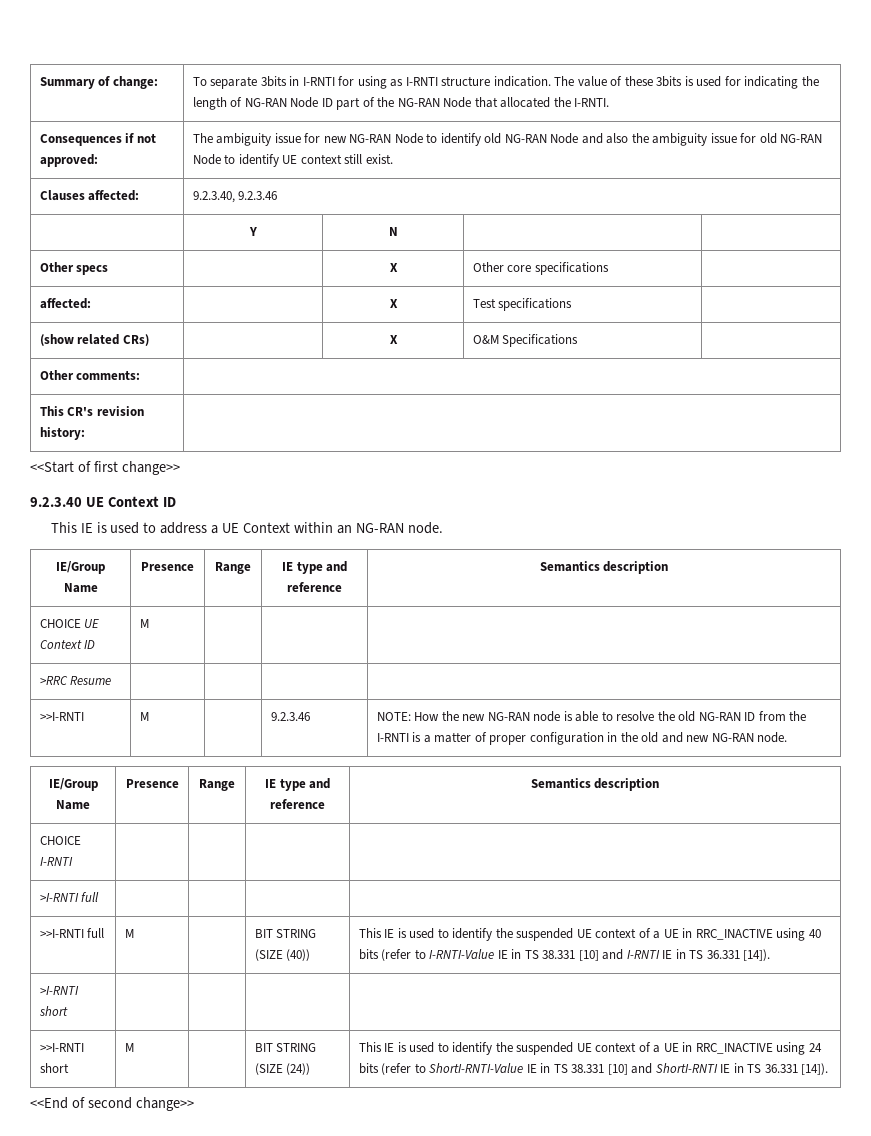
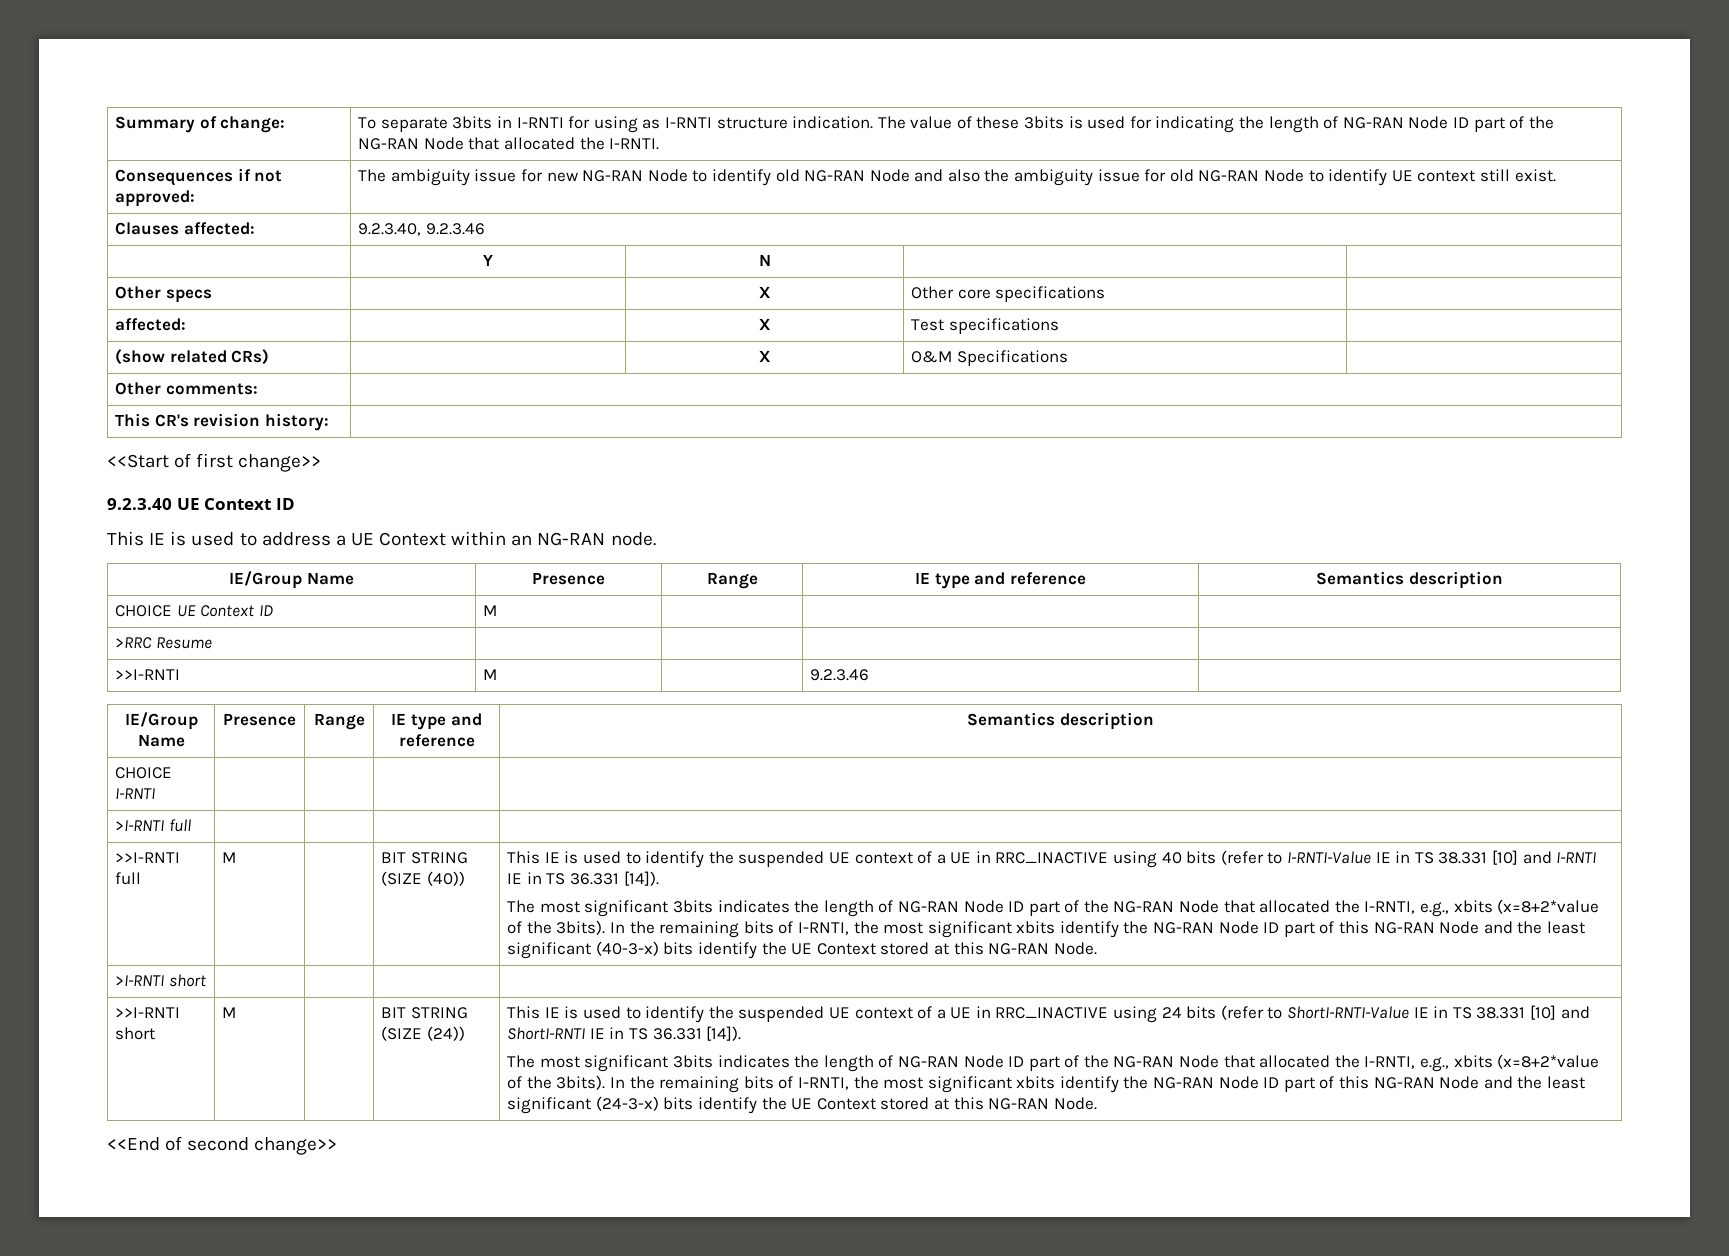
[376,711,807,722] [376,732,788,745] NOTE: How the new NG-RAN node is able to resolve the old NG-RAN ID from the I-RNTI is a matter of proper configuration in the old and new NG-RAN node. -> (870, 675) none
(771, 955) none -> [507,899,1600,917] [507,920,1585,938] [507,941,1097,959] // The most significant 3bits indicates the length of NG-RAN Node ID part of the NG-RAN Node that allocated the I-RNTI, e.g., xbits (x=8+2*value of the 3bits). In the remaining bits of I-RNTI, the most significant xbits identify the NG-RAN Node ID part of this NG-RAN Node and the least significant (40-3-x) bits identify the UE Context stored at this NG-RAN Node.
(829, 1069) none -> [507,1054,1600,1072] [507,1075,1585,1093] [507,1096,1097,1114] // The most significant 3bits indicates the length of NG-RAN Node ID part of the NG-RAN Node that allocated the I-RNTI, e.g., xbits (x=8+2*value of the 3bits). In the remaining bits of I-RNTI, the most significant xbits identify the NG-RAN Node ID part of this NG-RAN Node and the least significant (24-3-x) bits identify the UE Context stored at this NG-RAN Node.

